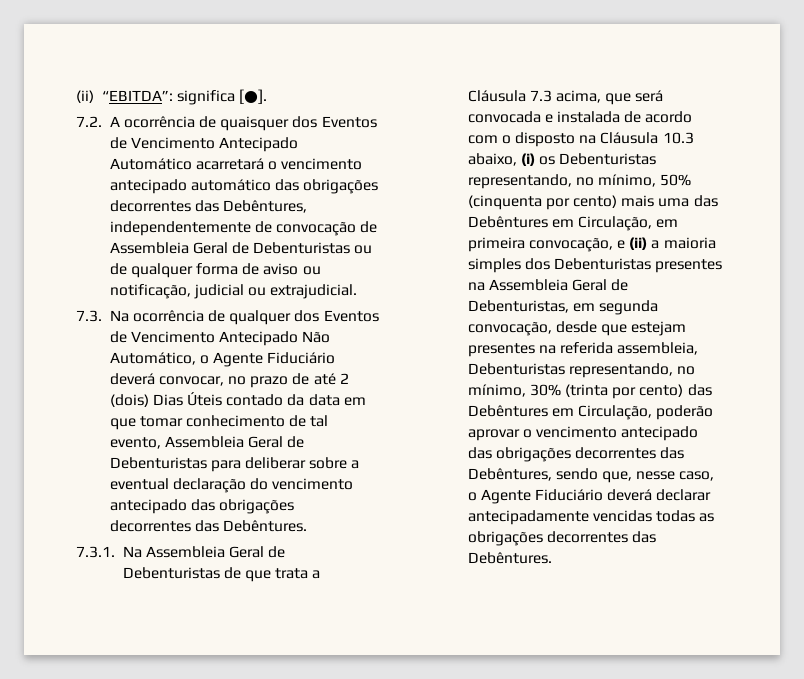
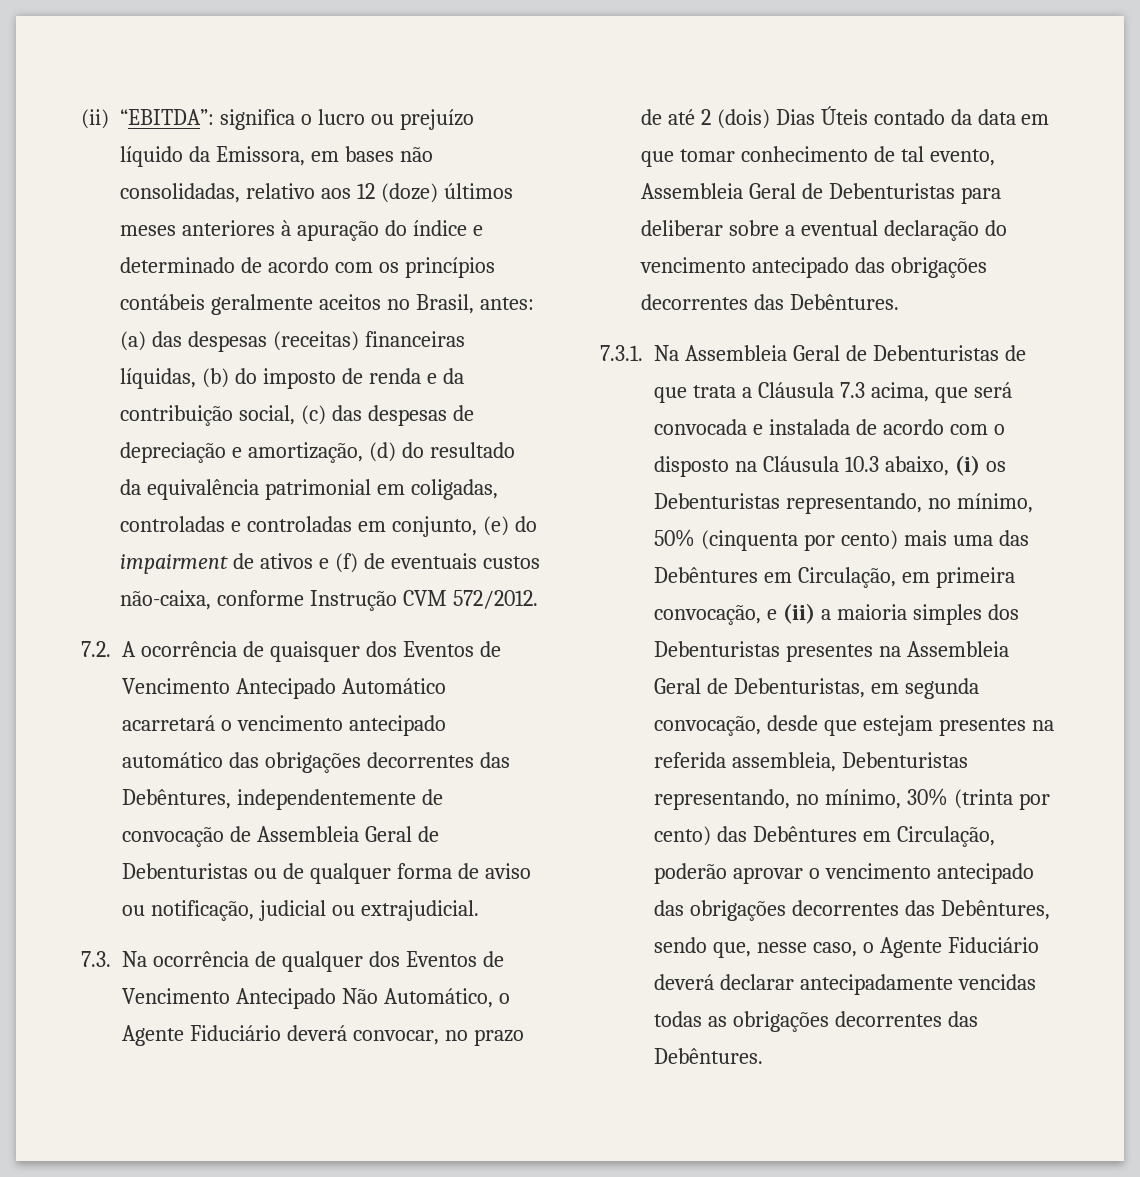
[239,89,268,104] [●]. -> [300,109,474,130] [120,146,433,167] [120,183,513,203] [120,220,483,241] [120,257,495,278] [120,294,534,315] [120,331,465,352] [120,368,464,389] [120,405,474,426] [120,442,515,463] [120,479,498,500] [120,516,537,537] [120,553,540,574] [120,590,538,611] o lucro ou prejuízo líquido da Emissora, em bases não consolidadas, relativo aos 12 (doze) últimos meses anteriores à apuração do índice e determinado de acordo com os princípios contábeis geralmente aceitos no Brasil, antes: (a) das despesas (receitas) financeiras líquidas, (b) do imposto de renda e da contribuição social, (c) das despesas de depreciação e amortização, (d) do resultado da equivalência patrimonial em coligadas, controladas e controladas em conjunto, (e) do impairment de ativos e (f) de eventuais custos não-caixa, conforme Instrução CVM 572/2012.

